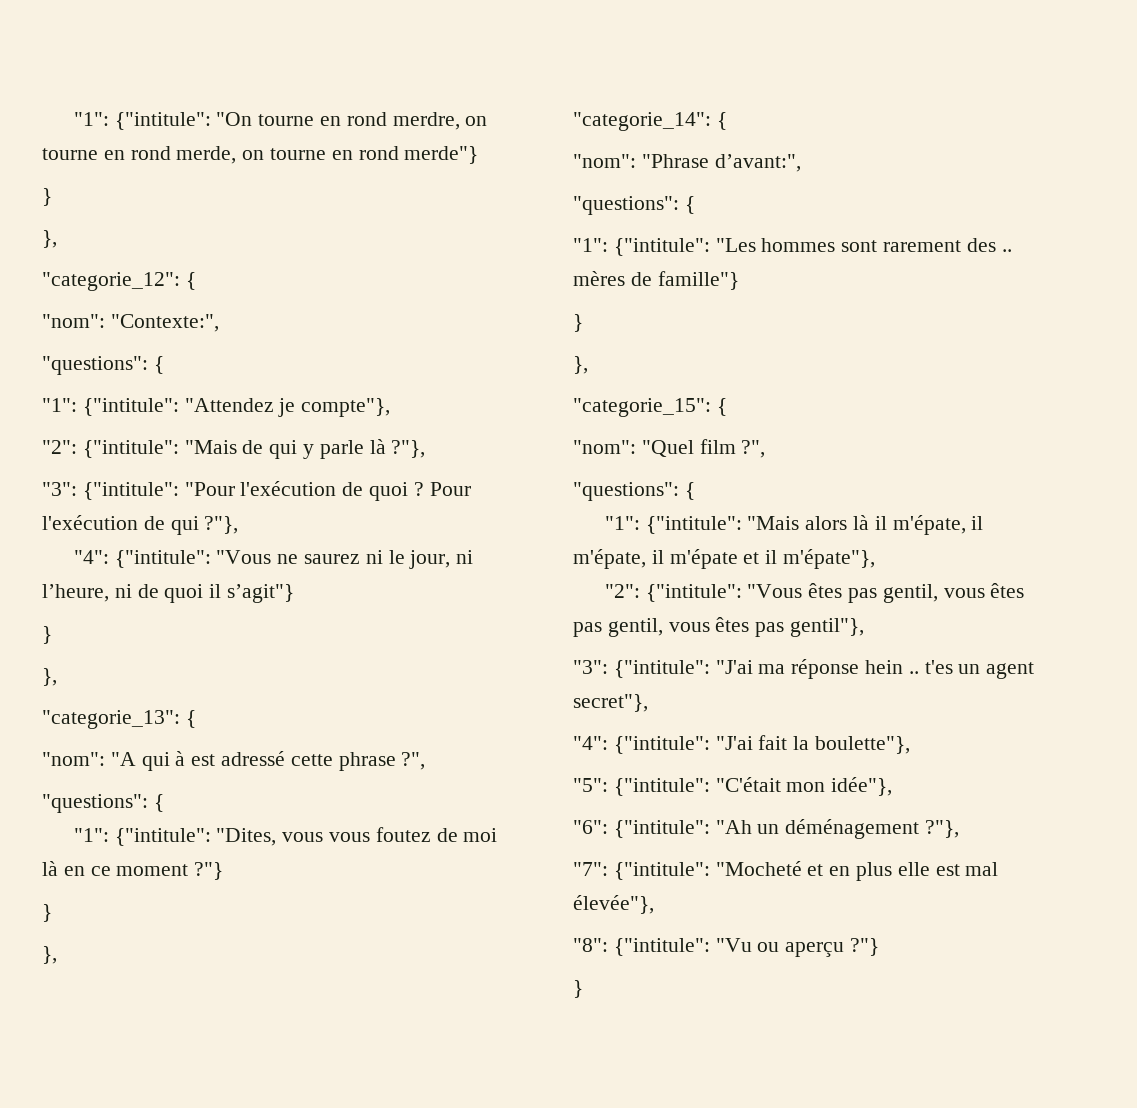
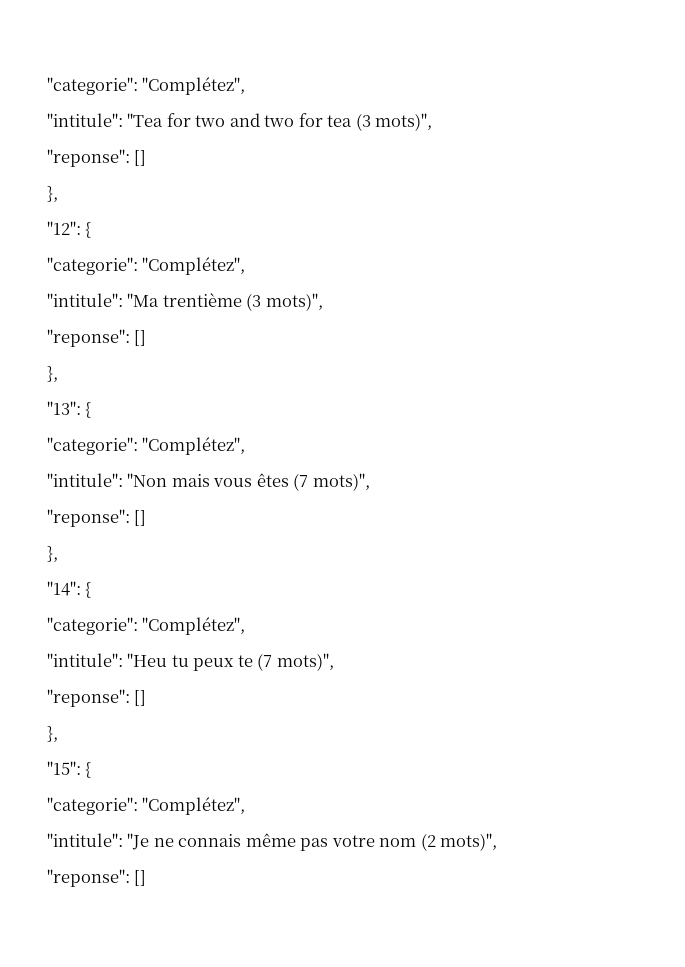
[73,112,488,130] [42,146,479,164] [42,188,52,206] [42,230,57,248] [42,272,196,291] [42,314,219,332] [42,356,164,375] [42,398,391,417] [42,439,426,459] [42,481,471,501] [42,515,239,535] [73,550,474,569] [42,584,295,603] [42,626,52,644] [42,668,57,686] [42,710,196,729] [42,751,426,771] [42,794,164,813] [73,827,498,846] [42,861,224,880] [42,904,52,922] [42,946,57,964] [573,112,727,131] [573,154,801,172] [573,196,695,215] [573,238,1012,256] [573,271,739,290] [573,314,583,332] [573,356,588,374] [573,398,727,417] [573,439,766,458] [573,482,695,501] [604,515,984,535] [573,549,876,569] [604,583,1025,603] [573,617,865,637] [573,659,1035,679] [573,694,648,712] [573,735,911,754] [573,777,893,796] [573,819,960,839] [573,861,999,881] [573,895,654,914] [573,938,880,957] [573,980,583,998] "1": {"intitule": "On tourne en rond merdre, on tourne en rond merde, on tourne en rond merde"} // } // }, // "categorie_12": { // "nom": "Contexte:", // "questions": { // "1": {"intitule": "Attendez je compte"}, // "2": {"intitule": "Mais de qui y parle là ?"}, // "3": {"intitule": "Pour l'exécution de quoi ? Pour l'exécution de qui ?"}, // "4": {"intitule": "Vous ne saurez ni le jour, ni l’heure, ni de quoi il s’agit"} // } // }, // "categorie_13": { // "nom": "A qui à est adressé cette phrase ?", // "questions": { // "1": {"intitule": "Dites, vous vous foutez de moi là en ce moment ?"} // } // }, // "categorie_14": { // "nom": "Phrase d’avant:", // "questions": { // "1": {"intitule": "Les hommes sont rarement des .. mères de famille"} // } // }, // "categorie_15": { // "nom": "Quel film ?", // "questions": { // "1": {"intitule": "Mais alors là il m'épate, il m'épate, il m'épate et il m'épate"}, // "2": {"intitule": "Vous êtes pas gentil, vous êtes pas gentil, vous êtes pas gentil"}, // "3": {"intitule": "J'ai ma réponse hein .. t'es un agent secret"}, // "4": {"intitule": "J'ai fait la boulette"}, // "5": {"intitule": "C'était mon idée"}, // "6": {"intitule": "Ah un déménagement ?"}, // "7": {"intitule": "Mocheté et en plus elle est mal élevée"}, // "8": {"intitule": "Vu ou aperçu ?"} // } -> [47,77,246,95] [47,113,433,131] [47,149,147,167] [47,186,58,202] [47,221,92,238] [47,257,246,275] [47,293,323,311] [47,329,147,347] [47,366,58,382] [47,401,92,418] [47,437,246,455] [47,473,370,491] [47,509,147,527] [47,546,58,562] [47,581,92,598] [47,617,246,635] [47,653,334,671] [47,689,147,707] [47,726,58,742] [47,761,92,778] [47,797,246,815] [47,833,498,851] [47,869,147,887] "categorie": "Complétez", // "intitule": "Tea for two and two for tea (3 mots)", // "reponse": [] // }, // "12": { // "categorie": "Complétez", // "intitule": "Ma trentième (3 mots)", // "reponse": [] // }, // "13": { // "categorie": "Complétez", // "intitule": "Non mais vous êtes (7 mots)", // "reponse": [] // }, // "14": { // "categorie": "Complétez", // "intitule": "Heu tu peux te (7 mots)", // "reponse": [] // }, // "15": { // "categorie": "Complétez", // "intitule": "Je ne connais même pas votre nom (2 mots)", // "reponse": []

